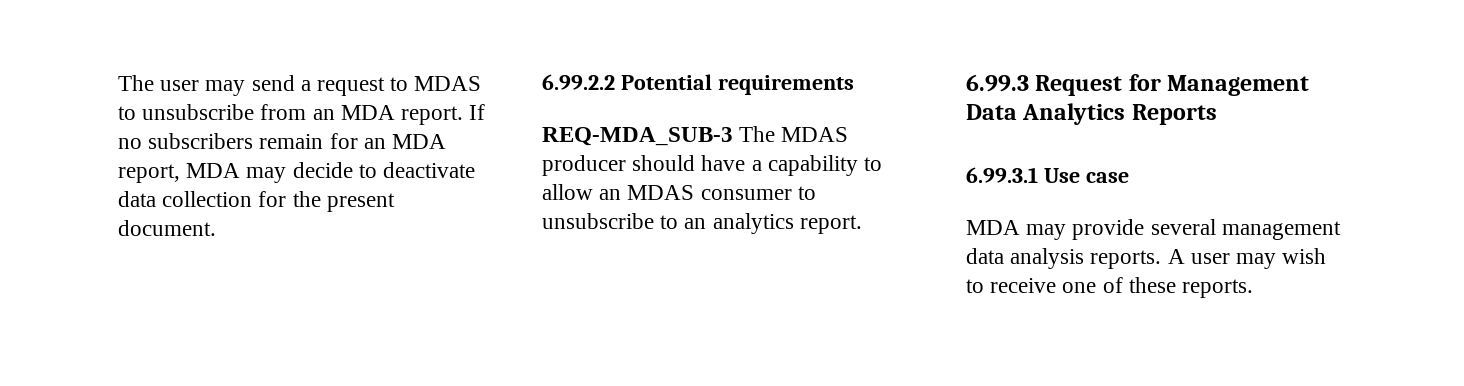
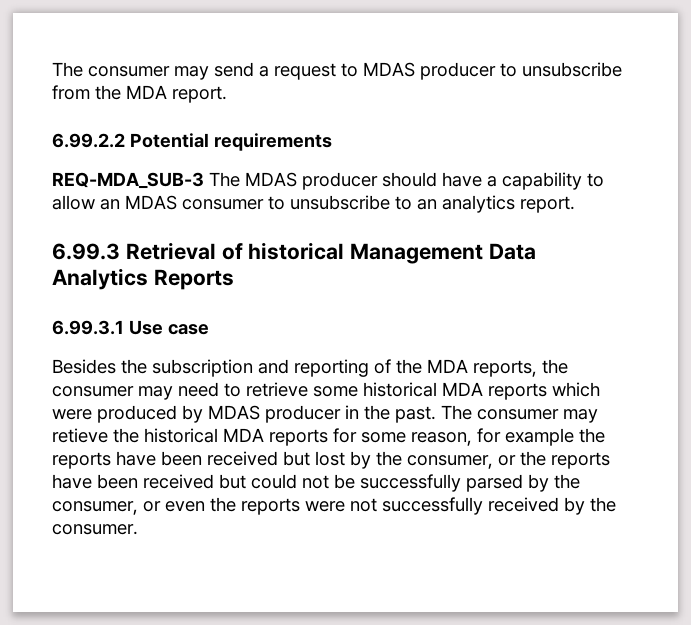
[118,75,200,91] The user -> [52,62,170,77] The consumer
(482, 83) none -> [420,62,496,80] producer
[312,109,335,120] an -> [95,85,121,100] the
[469,104,486,120] [118,133,447,149] [118,162,476,183] [118,191,395,212] [118,220,216,236] If no subscribers remain for an MDA report, MDA may decide to deactivate data collection for the present document. -> (227, 94) none
[1035,74,1161,96] Request for -> [125,242,345,260] Retrieval of historical
[966,219,1341,240] [966,248,1327,269] [966,277,1254,298] MDA may provide several management data analysis reports. A user may wish to receive one of these reports. -> [52,359,568,377] [52,382,600,400] [52,405,598,423] [52,428,605,446] [52,451,610,469] [52,474,580,492] [52,497,616,515] [52,524,138,535] Besides the subscription and reporting of the MDA reports, the consumer may need to retrieve some historical MDA reports which were produced by MDAS producer in the past. The consumer may retieve the historical MDA reports for some reason, for example the reports have been received but lost by the consumer, or the reports have been received but could not be successfully parsed by the consumer, or even the reports were not successfully received by the consumer.

